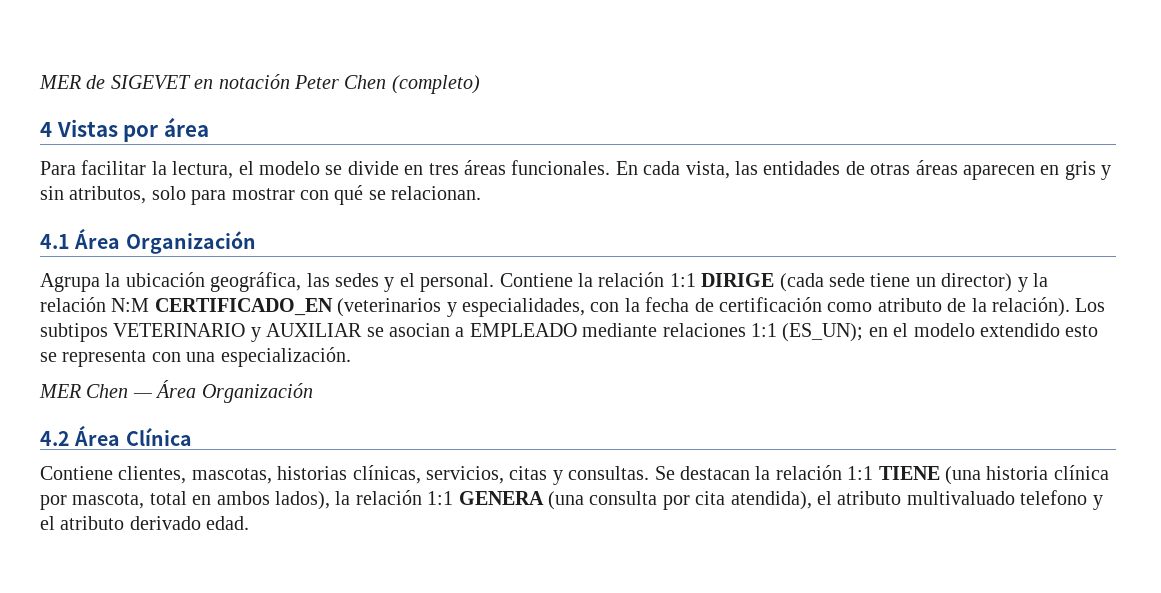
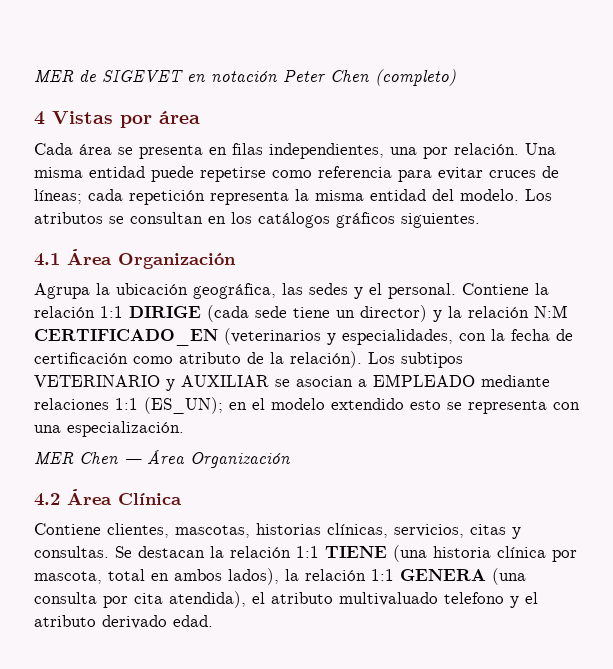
[40,160,1112,180] [40,185,482,205] Para facilitar la lectura, el modelo se divide en tres áreas funcionales. En cada vista, las entidades de otras áreas aparecen en gris y sin atributos, solo para mostrar con qué se relacionan. -> [34,143,556,159] [34,166,559,182] [34,189,552,205] [34,212,480,228] Cada área se presenta en filas independientes, una por relación. Una misma entidad puede repetirse como referencia para evitar cruces de líneas; cada repetición representa la misma entidad del modelo. Los atributos se consultan en los catálogos gráficos siguientes.

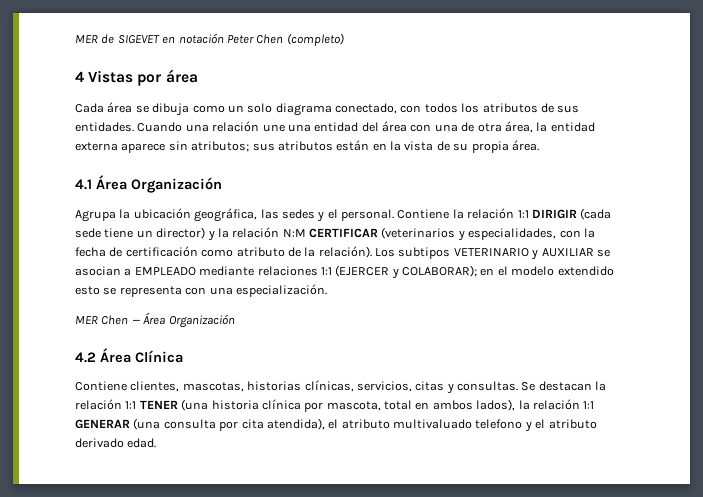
[139,143,556,159] [34,166,559,182] [34,189,552,205] [34,212,480,228] presenta en filas independientes, una por relación. Una misma entidad puede repetirse como referencia para evitar cruces de líneas; cada repetición representa la misma entidad del modelo. Los atributos se consultan en los catálogos gráficos siguientes. -> [152,103,580,116] [75,121,595,133] [75,140,539,153] dibuja como un solo diagrama conectado, con todos los atributos de sus entidades. Cuando una relación une una entidad del área con una de otra área, la entidad externa aparece sin atributos; sus atributos están en la vista de su propia área.
[129,306,201,318] DIRIGE -> [531,209,577,219] DIRIGIR
[34,329,218,346] CERTIFICADO_EN -> [309,228,378,238] CERTIFICAR
[144,397,223,414] (ES_UN); -> [335,265,477,279] (EJERCER y COLABORAR);
[325,546,387,558] TIENE -> [139,400,178,409] TENER
[400,569,486,581] GENERA -> [75,419,130,429] GENERAR

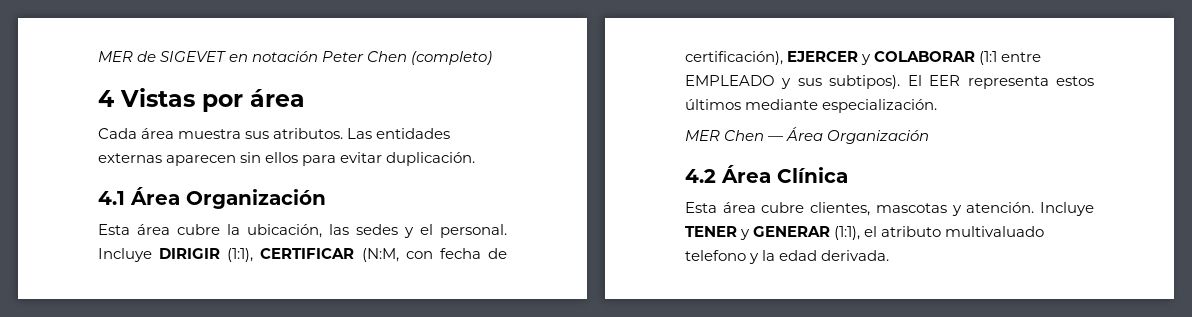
[135,103,580,116] [75,121,595,133] [75,140,539,153] [75,175,222,193] [75,208,258,222] se dibuja como un solo diagrama conectado, con todos los atributos de sus entidades. Cuando una relación une una entidad del área con una de otra área, la entidad externa aparece sin atributos; sus atributos están en la vista de su propia área. // 4.1 Área Organización // Agrupa la ubicación geográfica, -> [178,128,451,139] [98,152,476,166] [98,187,326,209] [98,224,322,238] muestra sus atributos. Las entidades externas aparecen sin ellos para evitar duplicación. // 4.1 Área Organización // Esta área cubre la ubicación,
[397,208,612,220] [75,227,595,241] [75,246,610,260] [75,265,614,279] [75,286,233,297] Contiene la relación 1:1 DIRIGIR (cada sede tiene un director) y la relación N:M CERTIFICAR (veterinarios y especialidades, con la fecha de certificación como atributo de la relación). Los subtipos VETERINARIO y AUXILIAR se asocian a EMPLEADO mediante relaciones 1:1 (EJERCER y COLABORAR); en el modelo extendido esto se representa con una -> [98,248,508,262] [685,51,1042,65] [685,75,1094,89] [685,99,819,110] Incluye DIRIGIR (1:1), CERTIFICAR (N:M, con fecha de certificación), EJERCER y COLABORAR (1:1 entre EMPLEADO y sus subtipos). El EER representa estos últimos mediante
[75,380,607,394] [75,399,595,412] [75,418,325,431] Contiene clientes, mascotas, historias clínicas, servicios, citas y consultas. Se destacan la relación 1:1 TENER (una historia clínica por mascota, total en ambos lados), la relación 1:1 GENERAR (una consulta por cita atendida), -> [685,202,1094,216] [685,226,861,240] Esta área cubre clientes, mascotas y atención. Incluye TENER y GENERAR (1:1),
[535,419,597,429] [75,438,157,448] el atributo derivado edad. -> [762,250,890,261] la edad derivada.

